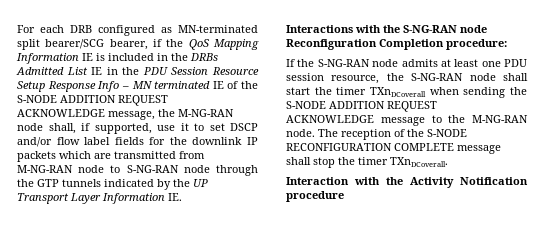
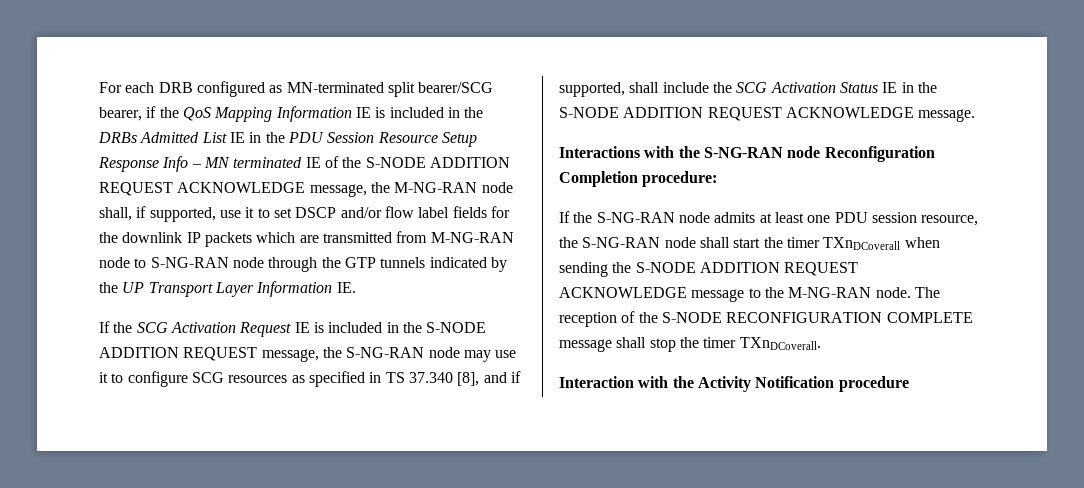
(182, 197) none -> [99,321,487,337] [99,347,517,362] [99,371,521,387] [559,82,937,97] [559,107,976,122] // If the SCG Activation Request IE is included in the S-NODE ADDITION REQUEST message, the S-NG-RAN node may use it to configure SCG resources as specified in TS 37.340 [8], and if supported, shall include the SCG Activation Status IE in the S-NODE ADDITION REQUEST ACKNOWLEDGE message.

